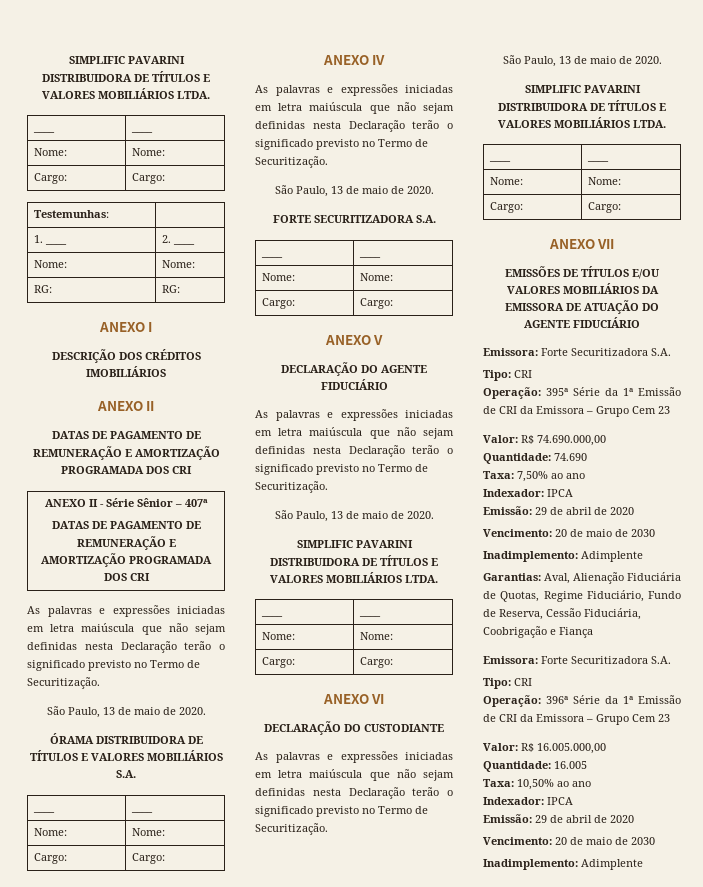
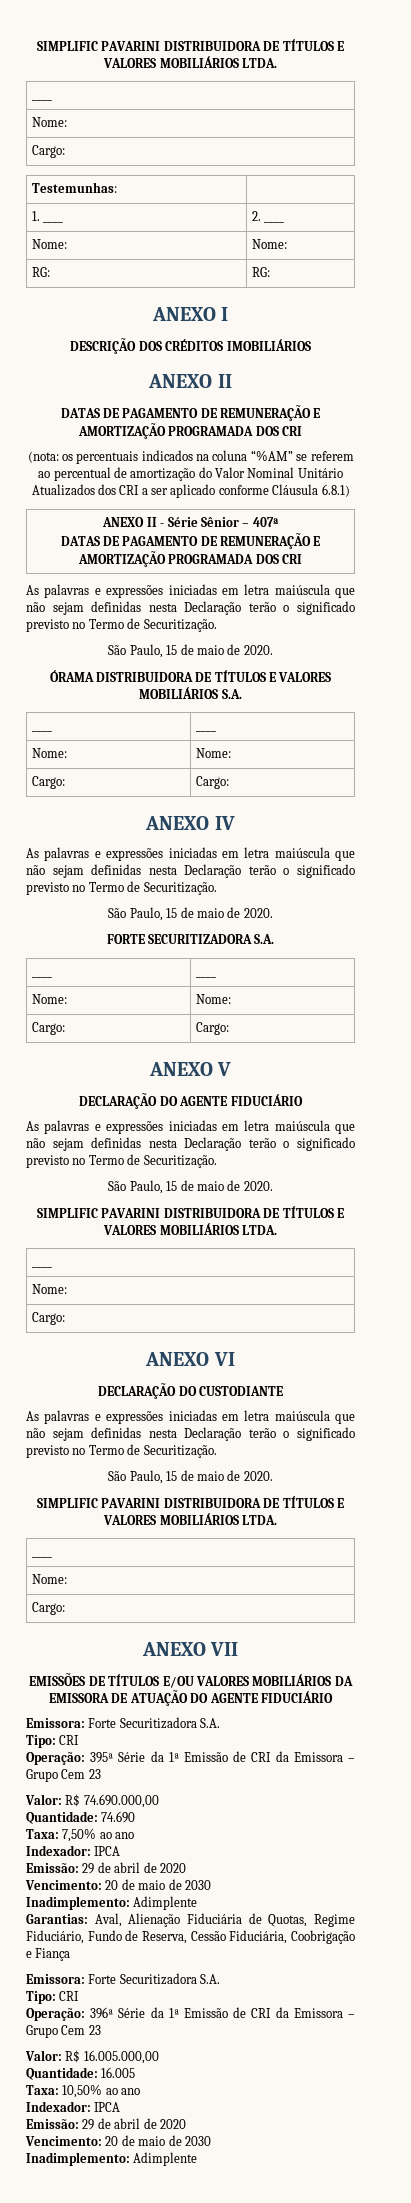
[131,131,154,133] [34,148,68,156] [132,148,166,156] [34,173,68,184] [132,173,166,184] | ____ // Nome: | Nome: // Cargo: | Cargo: -> [32,117,68,127] [32,145,66,158] // Nome: // Cargo:
(192, 470) none -> [27,450,354,464] [38,467,343,481] [31,484,350,498] // (nota: os percentuais indicados na coluna “%AM” se referem ao percentual de amortização do Valor Nominal Unitário Atualizados dos CRI a ser aplicado conforme Cláusula 6.8.1)
[102,707,115,715] 13 -> [166,645,178,655] 15
[330,186,343,194] 13 -> [166,908,178,918] 15
[330,511,343,519] 13 -> [166,1181,178,1191] 15
[359,615,382,617] [262,632,296,640] [360,632,394,640] [262,657,296,668] [360,657,394,668] | ____ // Nome: | Nome: // Cargo: | Cargo: -> [32,1284,68,1294] [32,1312,66,1325] // Nome: // Cargo:
[558,56,571,64] 13 -> [166,1471,178,1481] 15
[587,160,610,162] [490,177,524,185] [588,177,622,185] [490,202,524,213] [588,202,622,213] | ____ // Nome: | Nome: // Cargo: | Cargo: -> [32,1574,68,1584] [32,1602,66,1615] // Nome: // Cargo:

